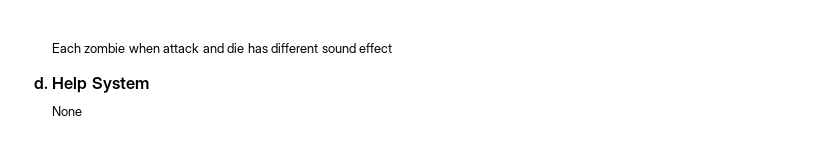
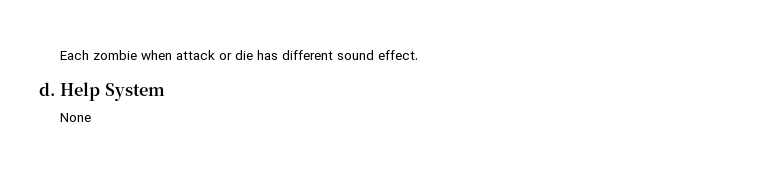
[202,43,224,53] and -> [219,53,233,60] or
[359,43,393,53] effect -> [378,50,419,60] effect.

